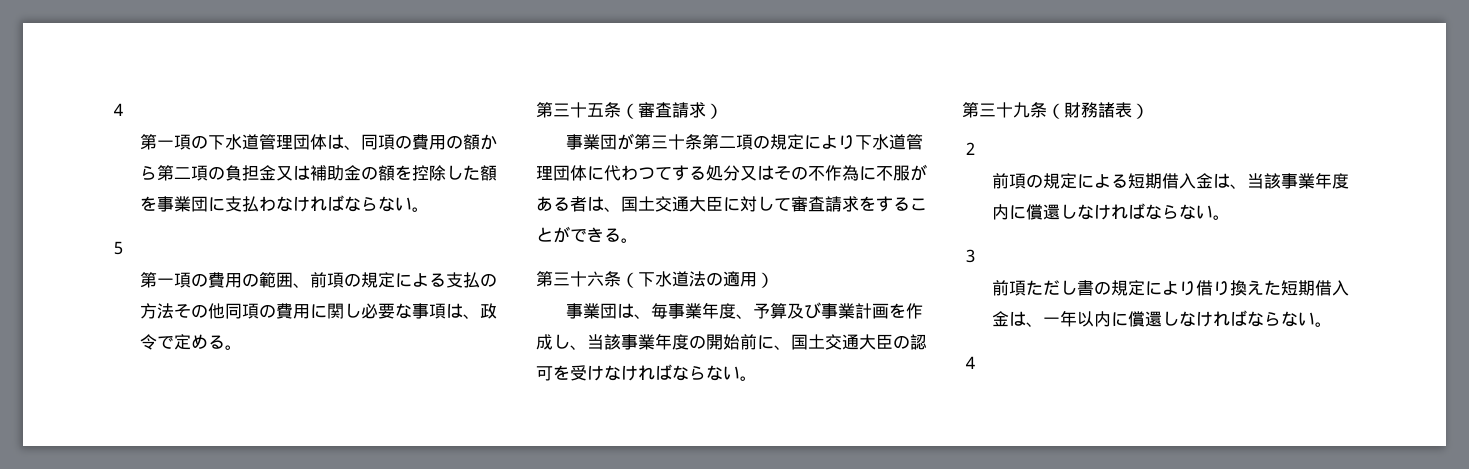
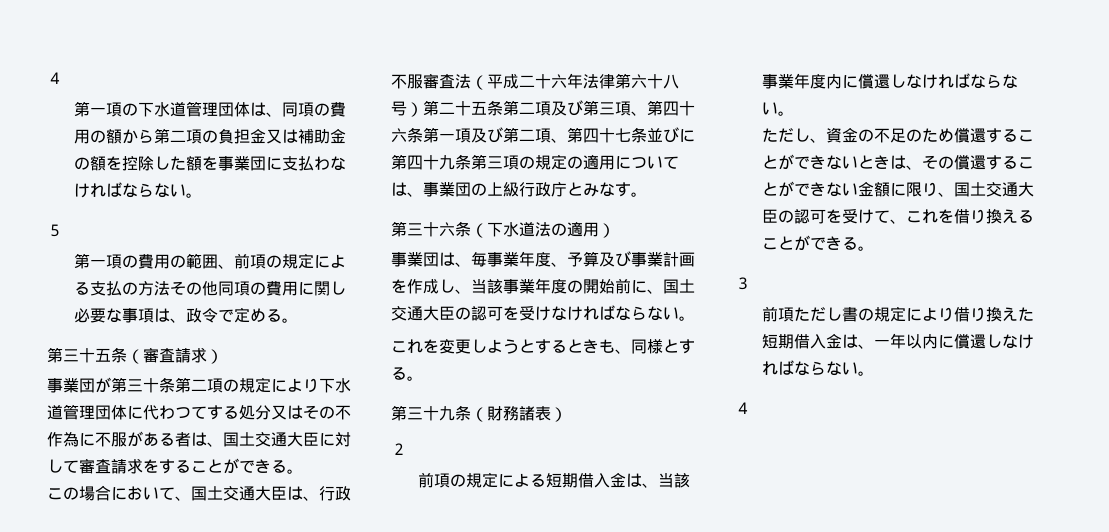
(638, 240) none -> [47,485,351,501] [391,73,679,90] [391,100,695,117] [391,127,695,143] [391,154,679,170] [391,182,647,197] // この場合において、国土交通大臣は、行政不服審査法（平成二十六年法律第六十八号）第二十五条第二項及び第三項、第四十六条第一項及び第二項、第四十七条並びに第四十九条第三項の規定の適用については、事業団の上級行政庁とみなす。
(757, 378) none -> [391,339,695,354] [391,367,423,381] // これを変更しようとするときも、同様とする。
(1231, 217) none -> [761,127,1034,143] [761,154,1034,170] [761,181,1034,197] [761,209,1034,224] [761,235,874,251] // ただし、資金の不足のため償還することができないときは、その償還することができない金額に限り、国土交通大臣の認可を受けて、これを借り換えることができる。

